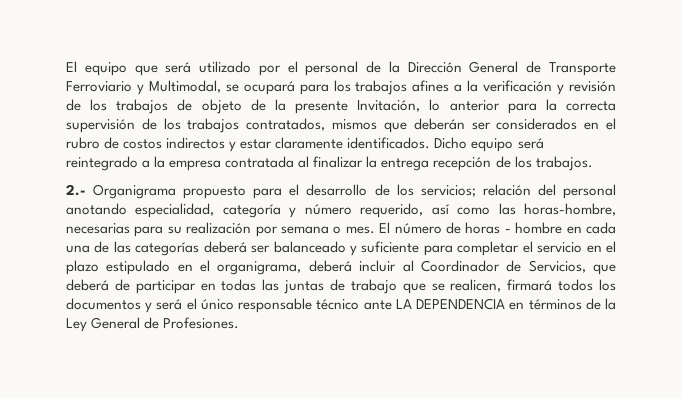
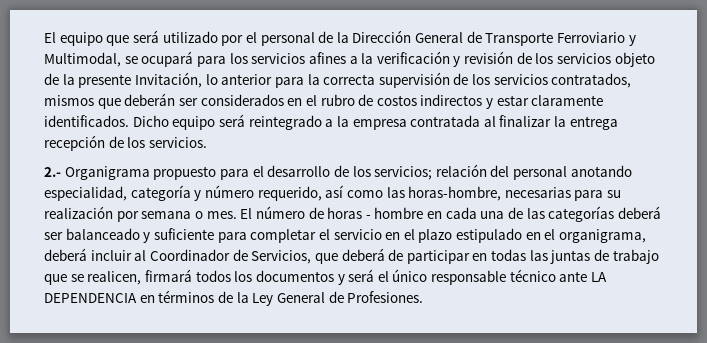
[355,80,408,95] trabajos -> [251,53,306,64] servicios
[116,99,193,114] trabajos de -> [557,53,612,64] servicios
[187,118,240,133] trabajos -> [493,74,548,85] servicios
[535,156,593,171] trabajos. -> [148,137,207,148] servicios.

